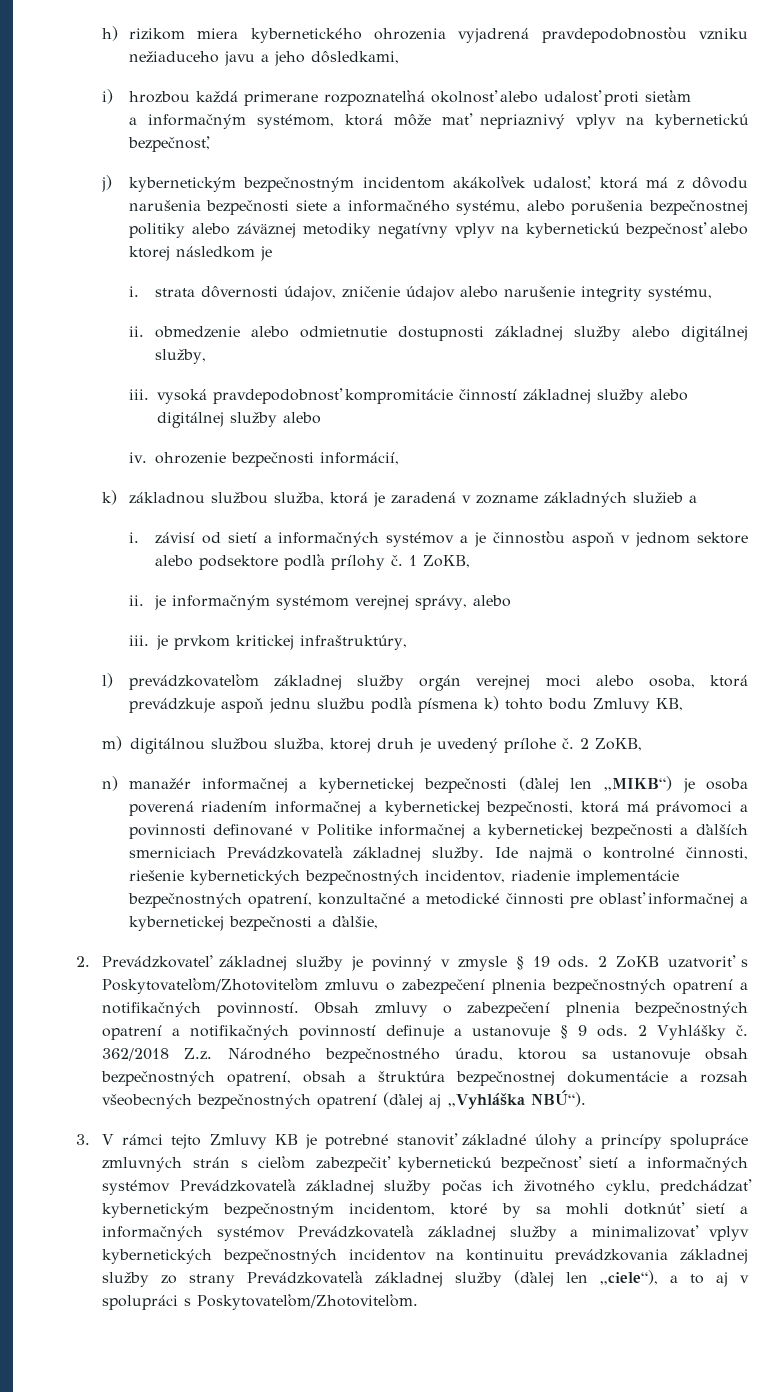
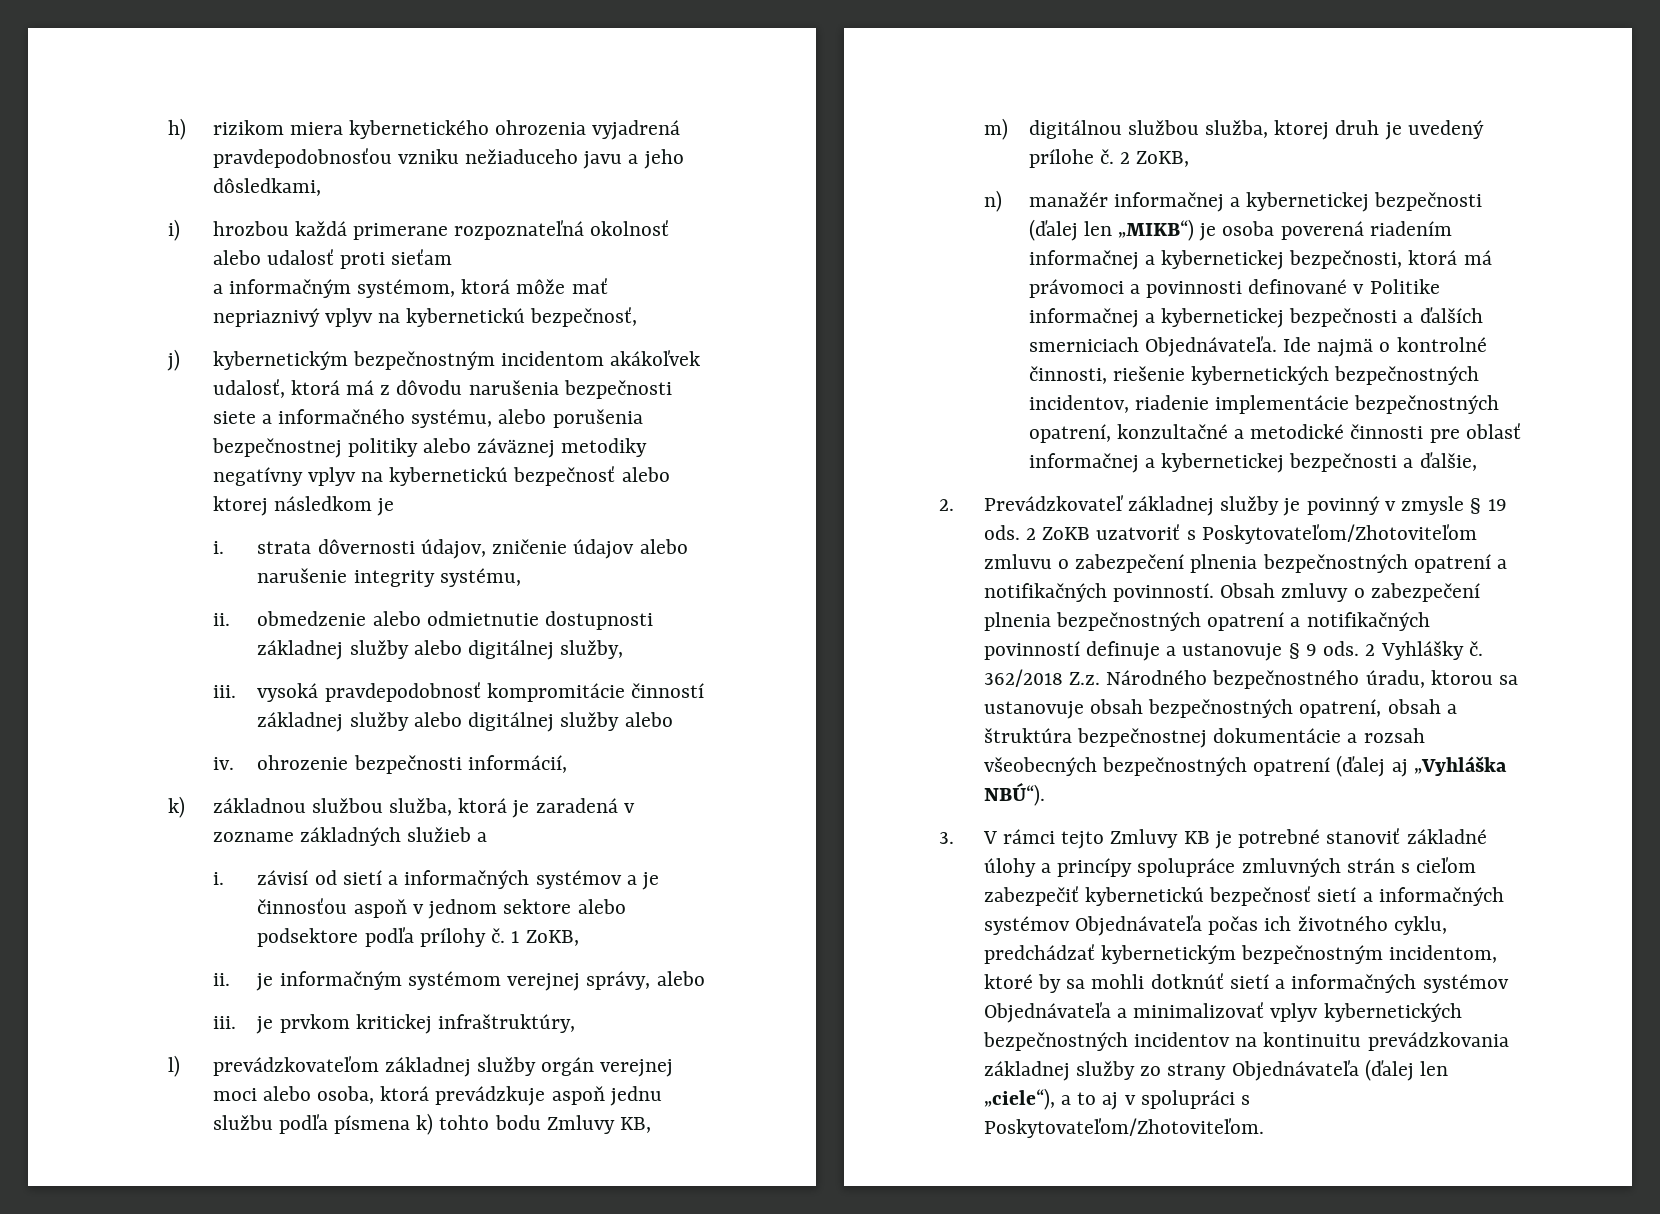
[226,846,485,862] Prevádzkovateľa základnej služby. -> [1144,336,1277,357] Objednávateľa.
[179,1179,432,1195] Prevádzkovateľa základnej služby -> [1075,915,1203,936] Objednávateľa
[297,1225,557,1241] Prevádzkovateľa základnej služby -> [983,1002,1111,1023] Objednávateľa
[247,1271,502,1287] Prevádzkovateľa základnej služby -> [1231,1060,1359,1081] Objednávateľa

